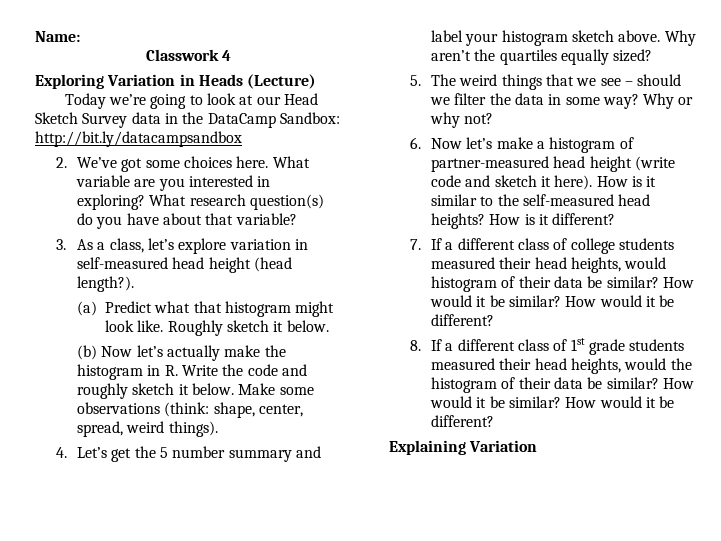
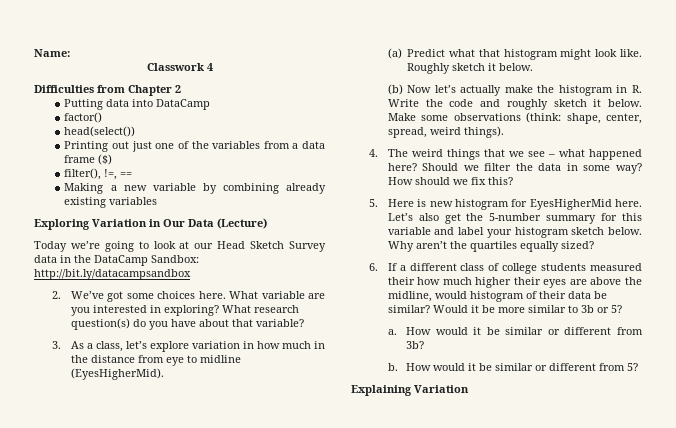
(232, 55) none -> [34,85,181,96] [64,99,211,110] [64,112,103,123] [64,126,136,137] [64,141,325,152] [64,154,113,165] [64,168,133,180] [64,183,326,194] [64,197,158,208] // Difficulties from Chapter 2 // Putting data into DataCamp // factor() // head(select()) // Printing out just one of the variables from a data frame ($) // filter(), !=, == // Making a new variable by combining already existing variables
[198,74,243,86] Heads -> [163,219,214,227] Our Data
[76,257,292,273] [76,276,134,292] self-measured head height (head length?). -> [256,341,325,349] [70,355,241,366] [70,368,164,380] how much in the distance from eye to midline (EyesHigherMid).
[76,446,321,462] [430,30,696,46] [430,49,653,65] [409,75,421,86] Let’s get the 5 number summary and label your histogram sketch above. Why aren’t the quartiles equally sized? // 5. -> (379, 153) none
[637,74,682,86] should -> [558,149,642,160] [387,163,459,171] what happened here? Should
[643,93,694,109] [429,112,494,128] [409,137,634,153] [430,156,675,172] [430,175,657,190] [430,194,651,206] [430,213,616,229] [409,239,421,250] Why or why not? // 6. Now let’s make a histogram of partner-measured head height (write code and sketch it here). How is it similar to the self-measured head heights? How is it different? // 7. -> [387,177,513,185] [369,199,642,210] [387,213,642,224] [387,227,642,238] [387,241,594,252] [369,263,379,271] How should we fix this? // 5. Here is new histogram for EyesHigherMid here. Let’s also get the 5-number summary for this variable and label your histogram sketch below. Why aren’t the quartiles equally sized? // 6.
[534,257,621,273] head heights, -> [417,277,642,288] [387,291,432,302] how much higher their eyes are above the midline,
[662,277,694,288] [429,295,675,307] [430,314,494,326] [409,338,685,355] [430,358,692,374] [430,377,694,393] [429,396,675,408] [430,415,494,427] How would it be similar? How would it be different? // 8. If a different class of 1st grade students measured their head heights, would the histogram of their data be similar? How would it be similar? How would it be different? -> [432,305,622,313] [387,327,643,335] [406,341,425,349] [387,363,639,371] Would it be more similar to 3b or 5? // a. How would it be similar or different from 3b? // b. How would it be similar or different from 5?

